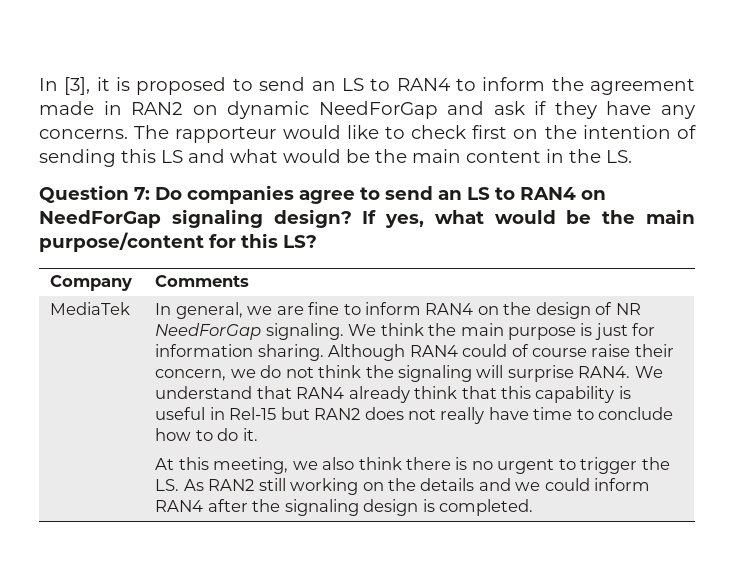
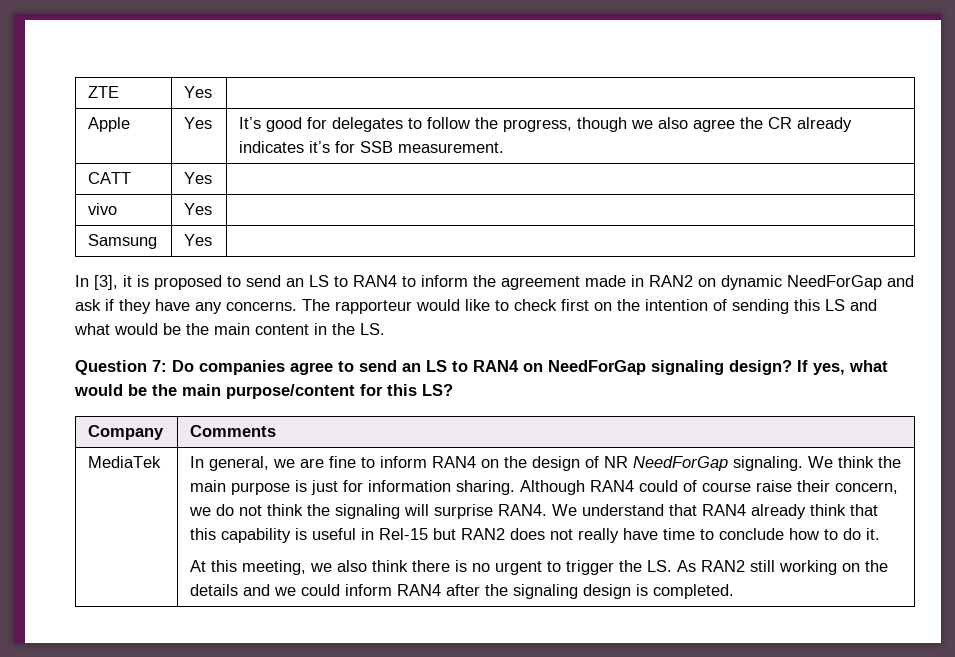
(39, 84) none -> [88,86,120,98] [184,86,213,98] [88,117,131,132] [184,117,213,129] [239,117,853,132] [239,141,505,153] [88,172,132,184] [184,172,213,184] [88,203,118,215] [184,203,213,215] [88,234,158,249] [184,234,213,246] ZTE | Yes | // Apple | Yes | It’s good for delegates to follow the progress, though we also agree the CR already indicates it’s for SSB measurement. // CATT | Yes | // vivo | Yes | // Samsung | Yes | //

